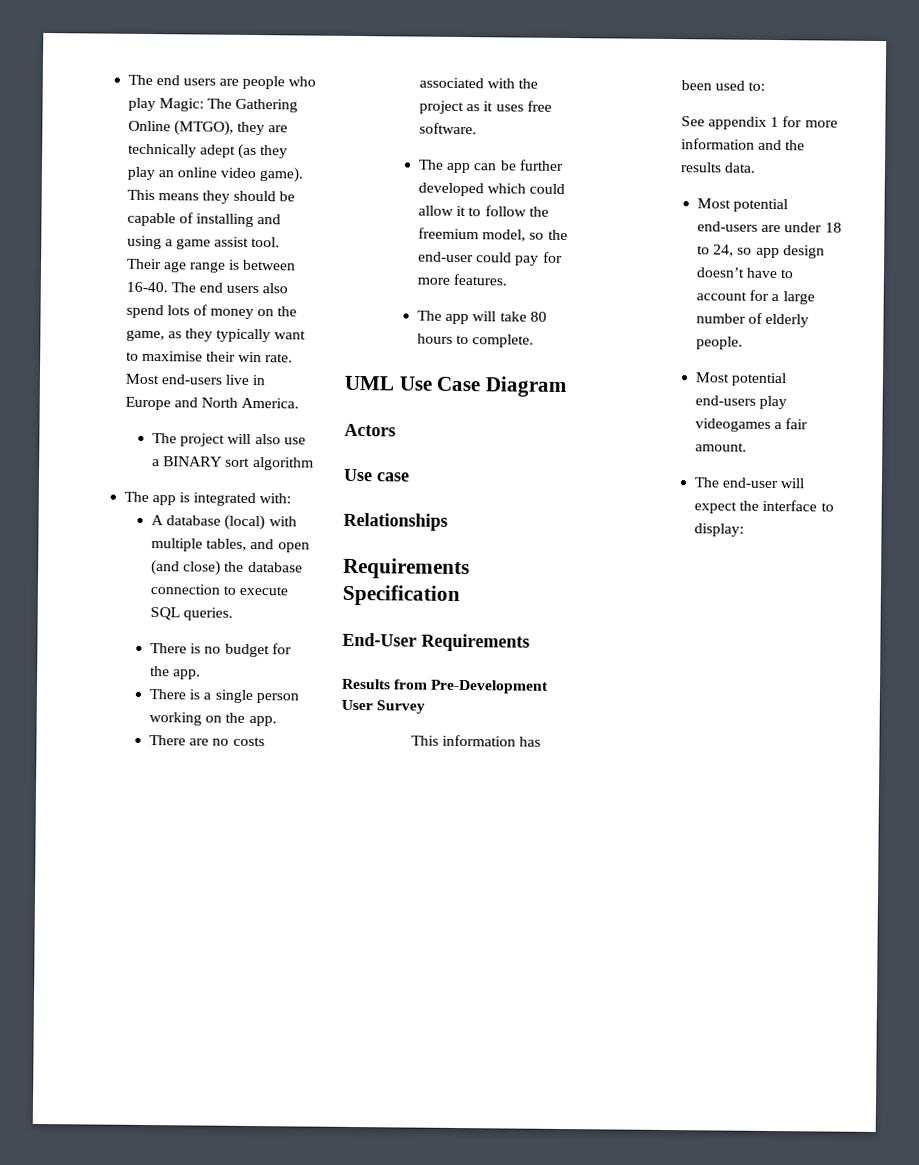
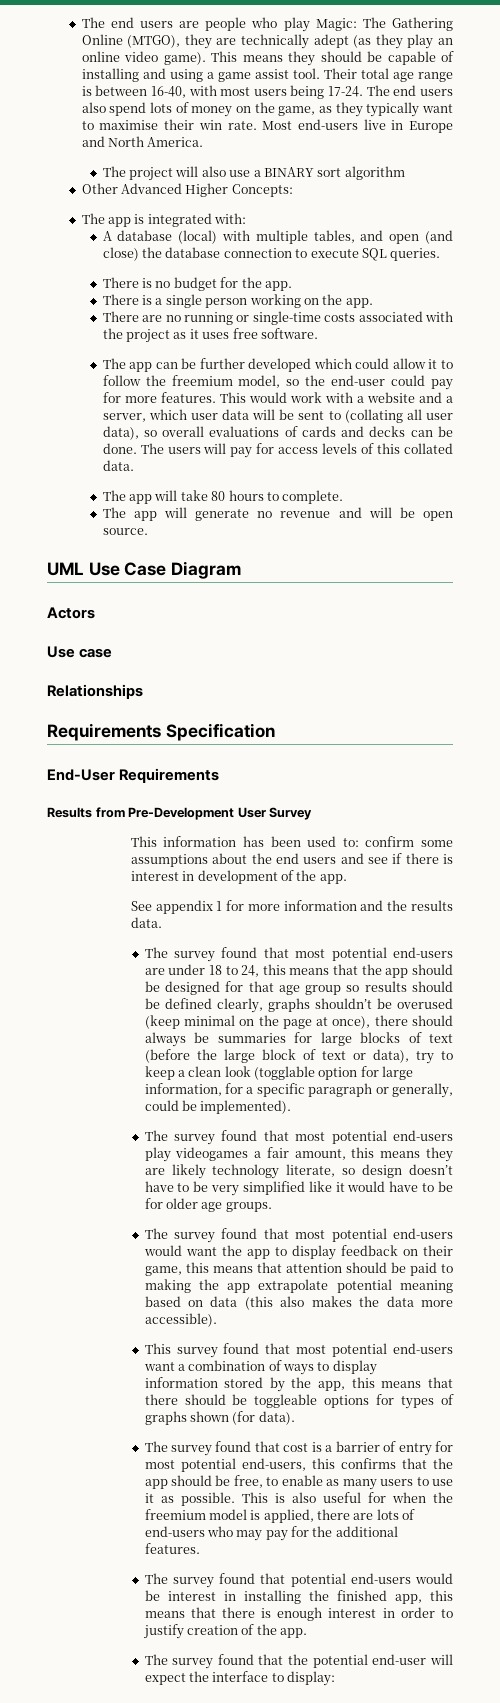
(162, 264) none -> [360,68,389,79] total
[125,281,168,293] 16-40. -> [150,85,364,99] 16-40, with most users being 17-24.
(314, 464) none -> [81,183,293,197] // Other Advanced Higher Concepts:
(230, 742) none -> [183,311,321,325] running or single-time
(508, 279) none -> [219,392,453,403] [102,409,453,423] [102,426,454,440] [102,443,454,458] [102,460,134,471] This would work with a website and a server, which user data will be sent to (collating all user data), so overall evaluations of cards and decks can be done. The users will pay for access levels of this collated data.
(535, 341) none -> [102,507,453,521] [102,528,148,535] // The app will generate no revenue and will be open source.
(766, 86) none -> [365,836,454,847] [130,853,453,867] [130,870,347,884] confirm some assumptions about the end users and see if there is interest in development of the app.
[696,198,731,209] Most -> [144,947,326,962] The survey found that most
[737,245,825,259] [695,267,795,279] [695,289,815,305] [695,312,810,328] [695,336,743,350] [694,372,730,383] so app design doesn’t have to account for a large number of elderly people. // Most -> [262,964,453,978] [144,981,453,995] [144,998,453,1013] [144,1015,453,1029] [144,1032,453,1047] [144,1049,453,1064] [144,1066,414,1080] [144,1083,454,1098] [144,1100,292,1114] [144,1130,326,1145] this means that the app should be designed for that age group so results should be defined clearly, graphs shouldn’t be overused (keep minimal on the page at once), there should always be summaries for large blocks of text (before the large block of text or data), try to keep a clean look (togglable option for large information, for a specific paragraph or generally, could be implemented). // The survey found that most
[694,442,747,452] [693,477,720,488] amount. // The -> [294,1147,453,1162] [144,1164,454,1179] [144,1181,453,1196] [144,1198,272,1212] [144,1228,453,1243] [143,1245,453,1260] [144,1262,453,1276] [144,1279,453,1293] [144,1296,453,1310] [144,1313,217,1327] [144,1343,453,1358] [143,1360,377,1375] [144,1377,454,1392] [144,1394,455,1409] [144,1411,295,1425] [144,1441,453,1456] [144,1458,453,1472] [144,1475,454,1490] [144,1492,453,1506] [144,1509,416,1523] [144,1526,398,1541] [144,1543,200,1554] [144,1573,453,1588] [144,1590,453,1604] [144,1607,453,1621] [143,1624,308,1639] [144,1654,368,1669] amount, this means they are likely technology literate, so design doesn’t have to be very simplified like it would have to be for older age groups. // The survey found that most potential end-users would want the app to display feedback on their game, this means that attention should be paid to making the app extrapolate potential meaning based on data (this also makes the data more accessible). // This survey found that most potential end-users want a combination of ways to display information stored by the app, this means that there should be toggleable options for types of graphs shown (for data). // The survey found that cost is a barrier of entry for most potential end-users, this confirms that the app should be free, to enable as many users to use it as possible. This is also useful for when the freemium model is applied, there are lots of end-users who may pay for the additional features. // The survey found that potential end-users would be interest in installing the finished app, this means that there is enough interest in order to justify creation of the app. // The survey found that the potential

